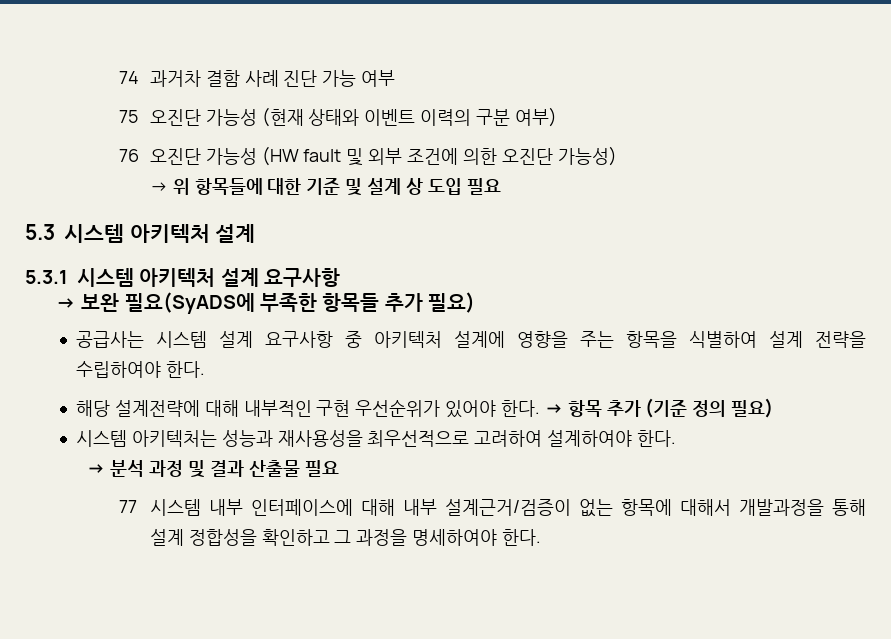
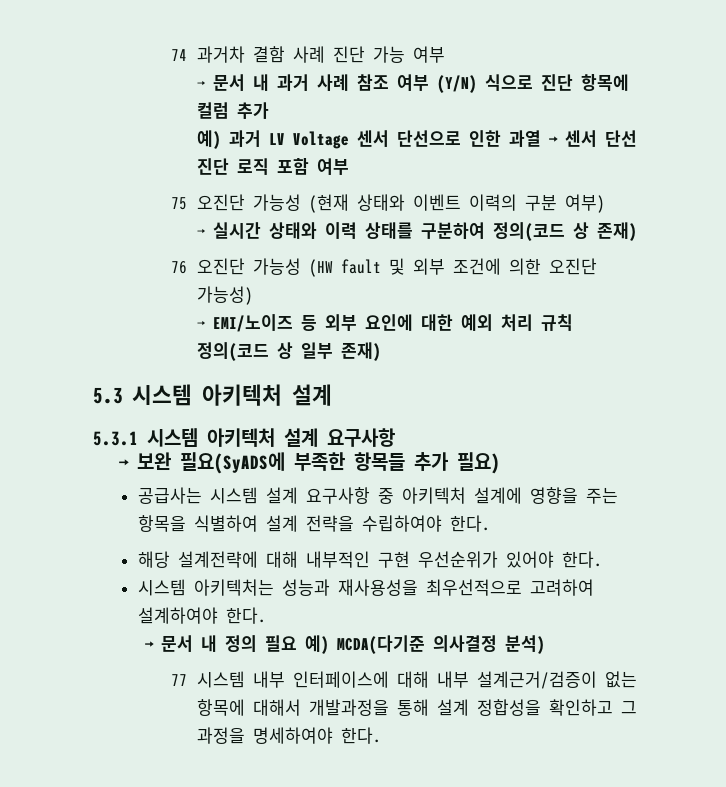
(396, 78) none -> [196,74,629,93] [196,102,269,119] [196,130,637,149] [196,158,349,175] // → 문서 내 과거 사례 참조 여부 (Y/N) 식으로 진단 항목에 컬럼 추가 // 예) 과거 LV Voltage 센서 단선으로 인한 과열 → 센서 단선 진단 로직 포함 여부
(557, 117) none -> [196,222,637,241] // → 실시간 상태와 이력 상태를 구분하여 정의(코드 상 존재)
[172,178,501,196] 위 항목들에 대한 기준 및 설계 상 도입 필요 -> [212,314,573,332] [196,342,381,361] EMI/노이즈 등 외부 요인에 대한 예외 처리 규칙 정의(코드 상 일부 존재)
[544,398,774,418] → 항목 추가 (기준 정의 필요) -> (602, 559) none
[110,460,339,478] 분석 과정 및 결과 산출물 필요 -> [160,635,545,654] 문서 내 정의 필요 예) MCDA(다기준 의사결정 분석)

